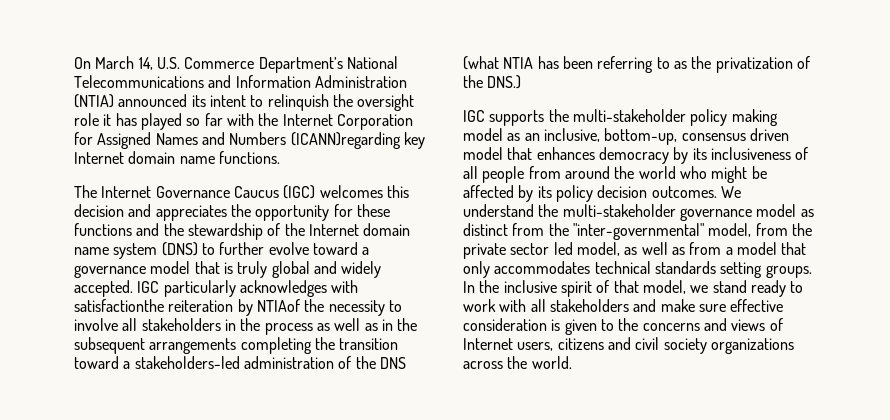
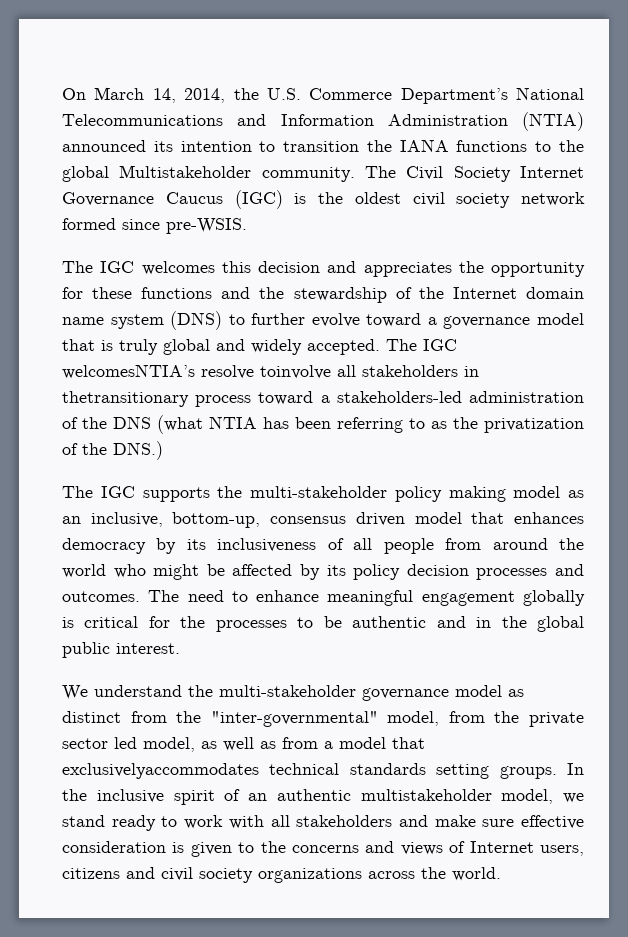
(153, 63) none -> [184,88,259,103] 2014, the
[209,94,415,111] [74,113,413,130] [74,132,425,149] [74,151,280,164] [74,185,316,199] intent to relinquish the oversight role it has played so far with the Internet Corporation for Assigned Names and Numbers (ICANN)regarding key Internet domain name functions. // The Internet Governance Caucus (IGC) -> [180,139,584,152] [62,165,584,182] [62,190,585,209] [62,218,247,234] [62,261,135,273] intention to transition the IANA functions to the global Multistakeholder community. The Civil Society Internet Governance Caucus (IGC) is the oldest civil society network formed since pre-WSIS. // The IGC
[137,280,359,297] [74,299,402,316] [74,318,418,335] [74,337,399,354] IGC particularly acknowledges with satisfactionthe reiteration by NTIAof the necessity to involve all stakeholders in the process as well as in the subsequent arrangements completing the transition -> [386,339,457,351] [62,364,479,379] [62,391,252,407] The IGC welcomesNTIA’s resolve toinvolve all stakeholders in thetransitionary process
(522, 82) none -> [62,486,93,498] The
[651,186,717,198] outcomes. -> [476,564,585,580] [62,590,585,606] [62,616,584,632] [62,642,180,658] processes and outcomes. The need to enhance meaningful engagement globally is critical for the processes to be authentic and in the global public interest. //
[463,261,591,278] only accommodates -> [62,763,259,779] exclusivelyaccommodates
[613,280,639,293] that -> [248,789,492,801] an authentic multistakeholder

